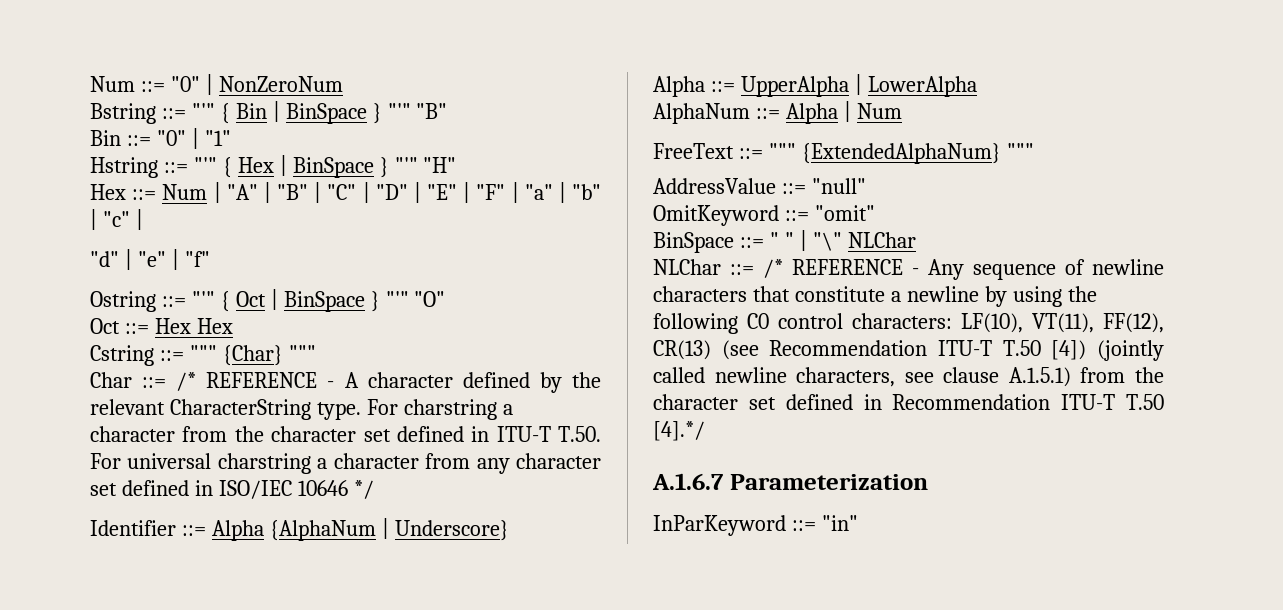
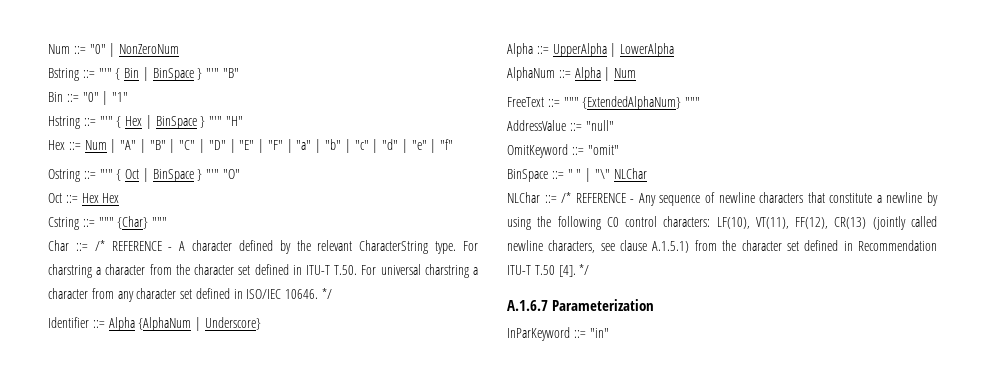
(143, 219) // -> (379, 146) none
[297,480,348,496] 10646 -> [285,289,319,299] 10646.
[721,340,1087,360] (see Recommendation ITU-T T.50 [4]) -> (867, 223) none
[653,421,705,441] [4].*/ -> [558,264,590,277] [4]. */

